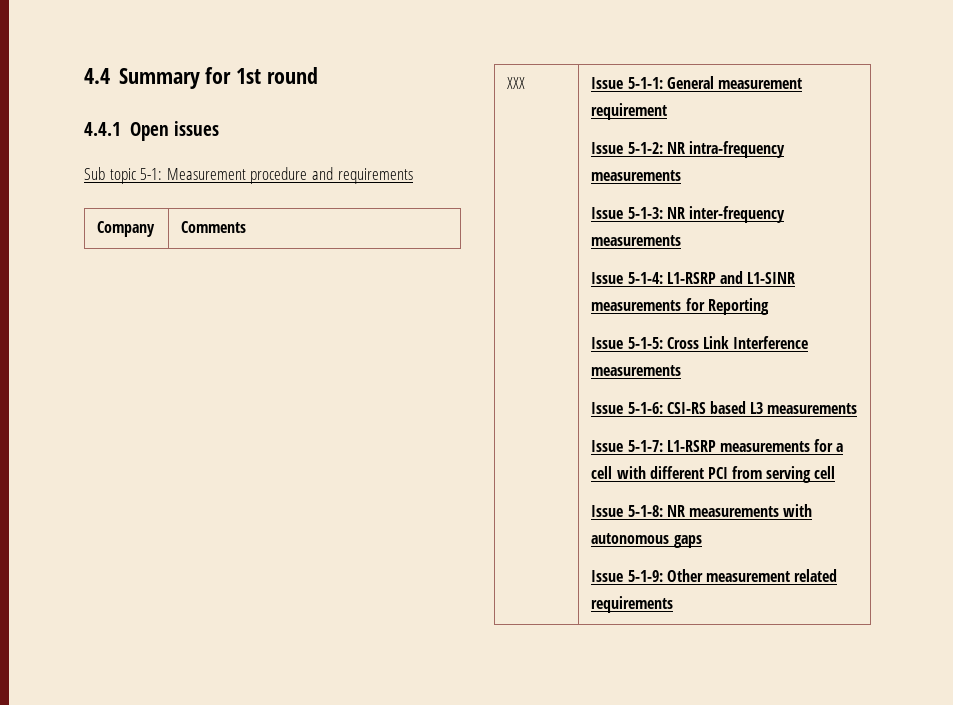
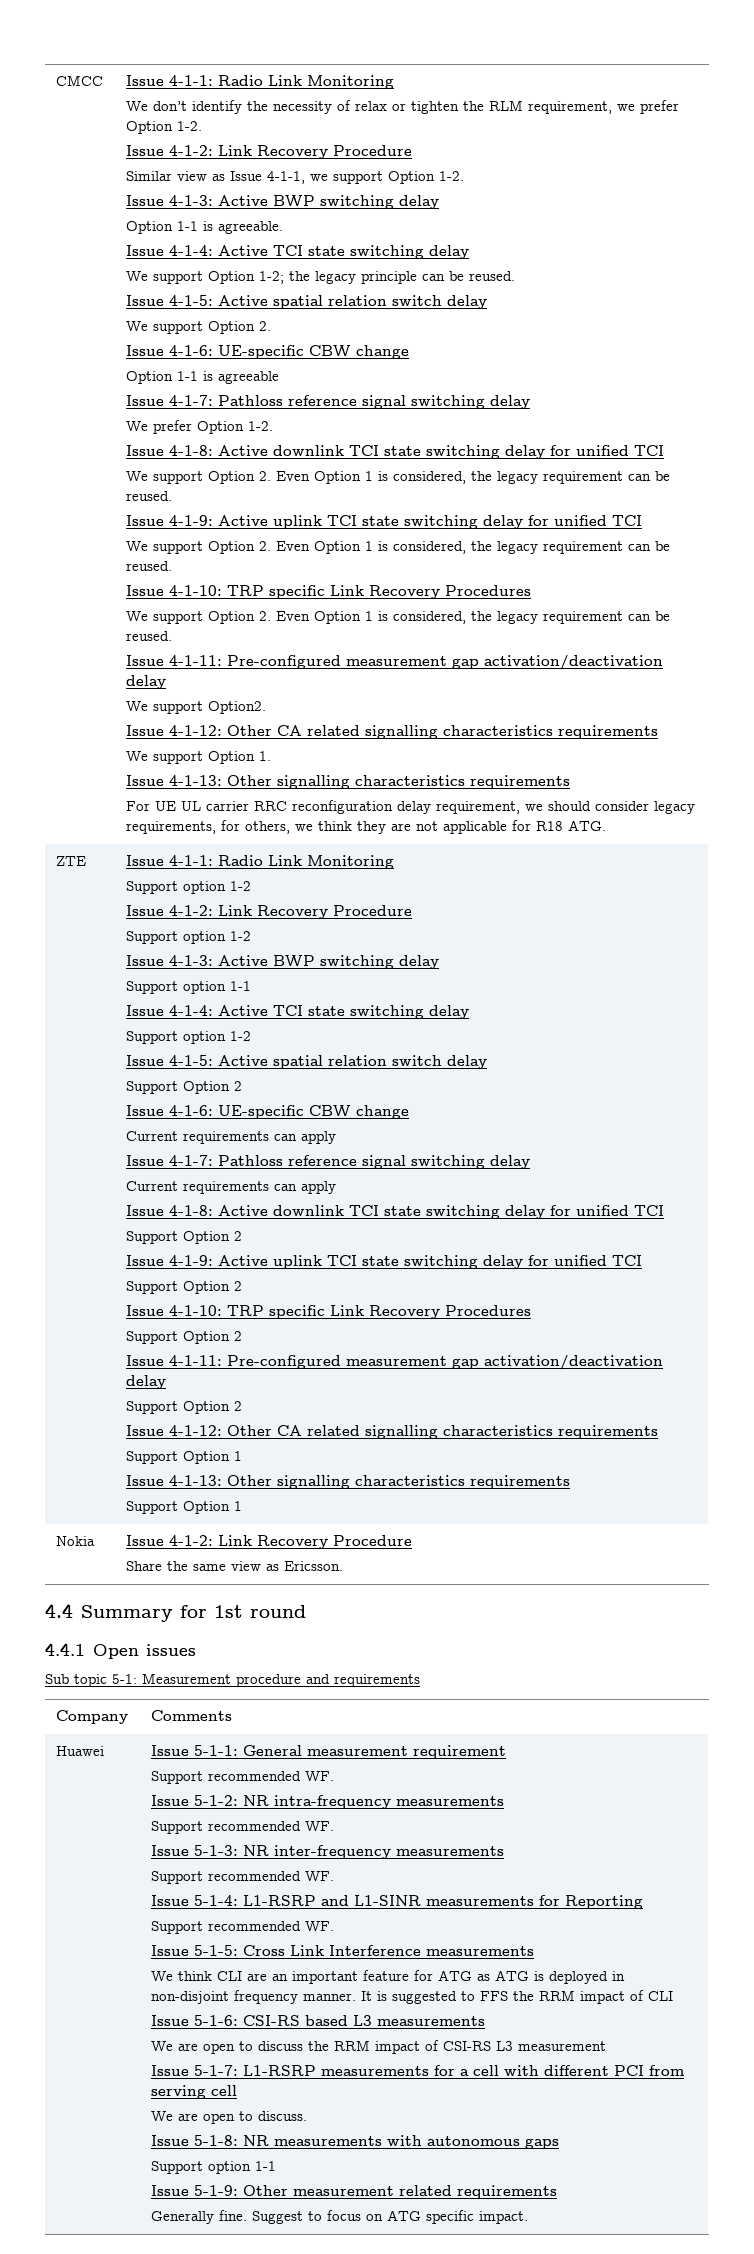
(84, 76) none -> [56,75,104,86] [126,75,395,89] [126,100,680,114] [126,121,203,134] [126,145,413,159] [126,171,465,184] [126,195,440,209] [126,221,284,234] [126,245,470,259] [126,271,516,284] [126,295,488,309] [126,321,272,334] [126,345,410,359] [126,371,280,384] [126,395,531,409] [126,420,274,434] [126,445,665,459] [126,471,671,484] [126,491,173,501] [126,515,643,529] [126,541,671,554] [126,561,173,571] [126,585,532,599] [126,611,671,624] [126,631,173,641] [126,655,664,670] [126,675,167,689] [126,701,267,714] [126,725,659,739] [126,751,272,764] [126,775,571,789] [126,800,696,814] [126,820,607,834] [56,856,87,866] [126,855,395,869] [126,881,252,894] [126,905,413,919] [126,931,252,944] [126,955,440,969] [126,981,252,994] [126,1005,470,1019] [126,1031,252,1044] [126,1055,488,1069] [126,1081,243,1094] [126,1105,410,1119] [126,1131,337,1144] [126,1155,531,1169] [126,1181,337,1194] [126,1205,665,1219] [126,1231,243,1244] [126,1255,643,1269] [126,1281,243,1294] [126,1305,532,1319] [126,1331,243,1344] [126,1355,664,1370] [126,1375,167,1389] [126,1401,243,1414] [126,1425,659,1439] [126,1451,243,1464] [126,1475,571,1489] [126,1501,243,1514] [56,1536,96,1546] [126,1535,413,1549] [126,1561,344,1571] CMCC | Issue 4-1-1: Radio Link Monitoring // We don’t identify the necessity of relax or tighten the RLM requirement, we prefer Option 1-2. // Issue 4-1-2: Link Recovery Procedure // Similar view as Issue 4-1-1, we support Option 1-2. // Issue 4-1-3: Active BWP switching delay // Option 1-1 is agreeable. // Issue 4-1-4: Active TCI state switching delay // We support Option 1-2; the legacy principle can be reused. // Issue 4-1-5: Active spatial relation switch delay // We support Option 2. // Issue 4-1-6: UE-specific CBW change // Option 1-1 is agreeable // Issue 4-1-7: Pathloss reference signal switching delay // We prefer Option 1-2. // Issue 4-1-8: Active downlink TCI state switching delay for unified TCI // We support Option 2. Even Option 1 is considered, the legacy requirement can be reused. // Issue 4-1-9: Active uplink TCI state switching delay for unified TCI // We support Option 2. Even Option 1 is considered, the legacy requirement can be reused. // Issue 4-1-10: TRP specific Link Recovery Procedures // We support Option 2. Even Option 1 is considered, the legacy requirement can be reused. // Issue 4-1-11: Pre-configured measurement gap activation/deactivation delay // We support Option2. // Issue 4-1-12: Other CA related signalling characteristics requirements // We support Option 1. // Issue 4-1-13: Other signalling characteristics requirements // For UE UL carrier RRC reconfiguration delay requirement, we should consider legacy requirements, for others, we think they are not applicable for R18 ATG. // ZTE | Issue 4-1-1: Radio Link Monitoring // Support option 1-2 // Issue 4-1-2: Link Recovery Procedure // Support option 1-2 // Issue 4-1-3: Active BWP switching delay // Support option 1-1 // Issue 4-1-4: Active TCI state switching delay // Support option 1-2 // Issue 4-1-5: Active spatial relation switch delay // Support Option 2 // Issue 4-1-6: UE-specific CBW change // Current requirements can apply // Issue 4-1-7: Pathloss reference signal switching delay // Current requirements can apply // Issue 4-1-8: Active downlink TCI state switching delay for unified TCI // Support Option 2 // Issue 4-1-9: Active uplink TCI state switching delay for unified TCI // Support Option 2 // Issue 4-1-10: TRP specific Link Recovery Procedures // Support Option 2 // Issue 4-1-11: Pre-configured measurement gap activation/deactivation delay // Support Option 2 // Issue 4-1-12: Other CA related signalling characteristics requirements // Support Option 1 // Issue 4-1-13: Other signalling characteristics requirements // Support Option 1 // Nokia | Issue 4-1-2: Link Recovery Procedure // Share the same view as Ericsson. //
[507,77,526,89] XXX -> [56,1746,105,1756] Huawei
(668, 111) none -> [151,1771,335,1784] // Support recommended WF.
(682, 175) none -> [151,1821,335,1834] // Support recommended WF.
(682, 240) none -> [151,1871,335,1884] // Support recommended WF.
(769, 306) none -> [151,1921,335,1934] // Support recommended WF.
(682, 370) none -> [151,1970,626,1984] [151,1990,674,2004] // We think CLI are an important feature for ATG as ATG is deployed in non-disjoint frequency manner. It is suggested to FFS the RRM impact of CLI
(858, 408) none -> [151,2040,607,2054] // We are open to discuss the RRM impact of CSI-RS L3 measurement
(836, 472) none -> [151,2111,308,2124] // We are open to discuss.
(702, 541) none -> [151,2161,277,2174] // Support option 1-1
(674, 604) none -> [151,2210,529,2224] // Generally fine. Suggest to focus on ATG specific impact.

